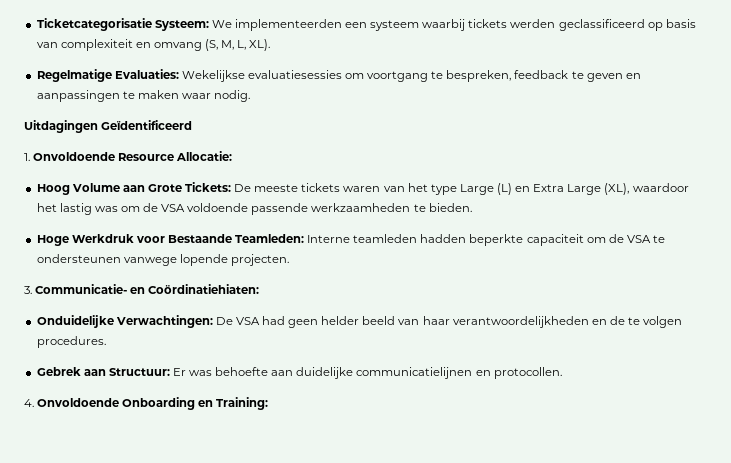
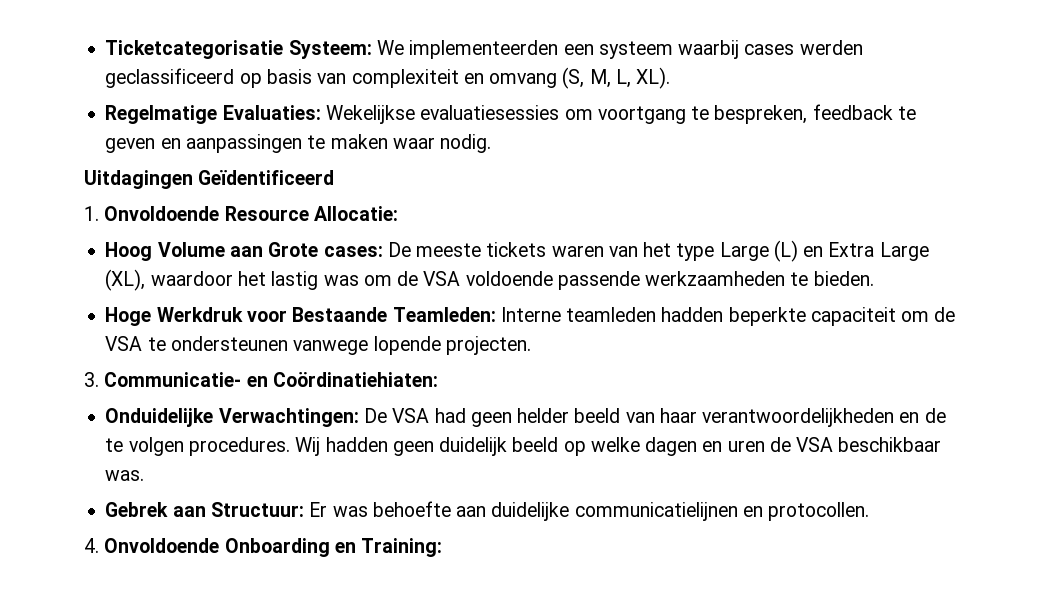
[468,19,508,28] tickets -> [744,44,795,55] cases
[185,182,232,192] Tickets: -> [323,246,383,257] cases:
(106, 342) none -> [295,437,942,456] [105,470,145,481] Wij hadden geen duidelijk beeld op welke dagen en uren de VSA beschikbaar was.

